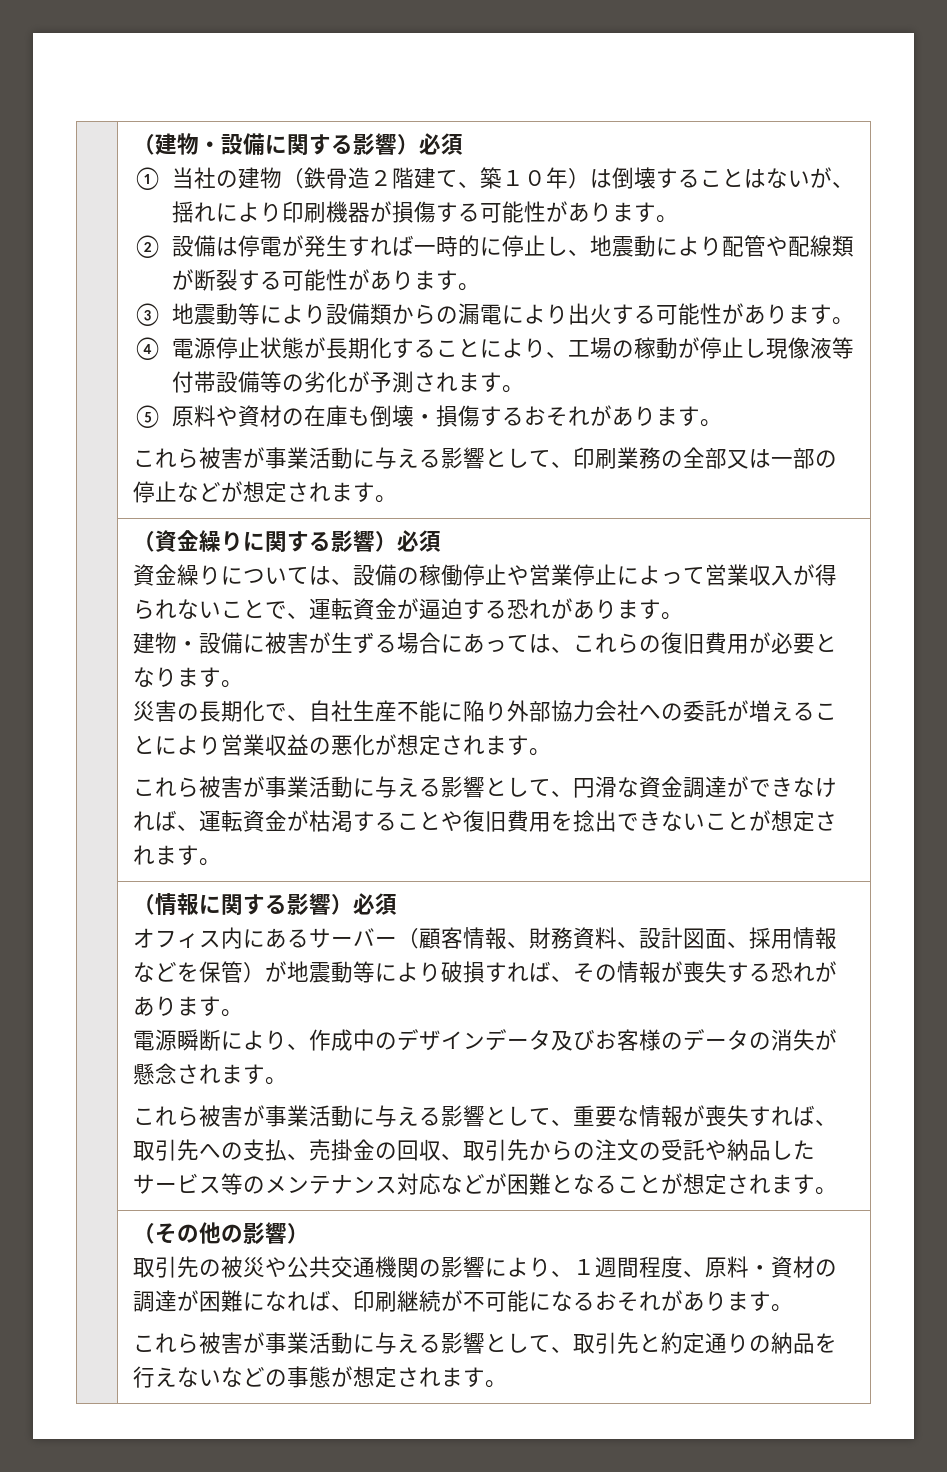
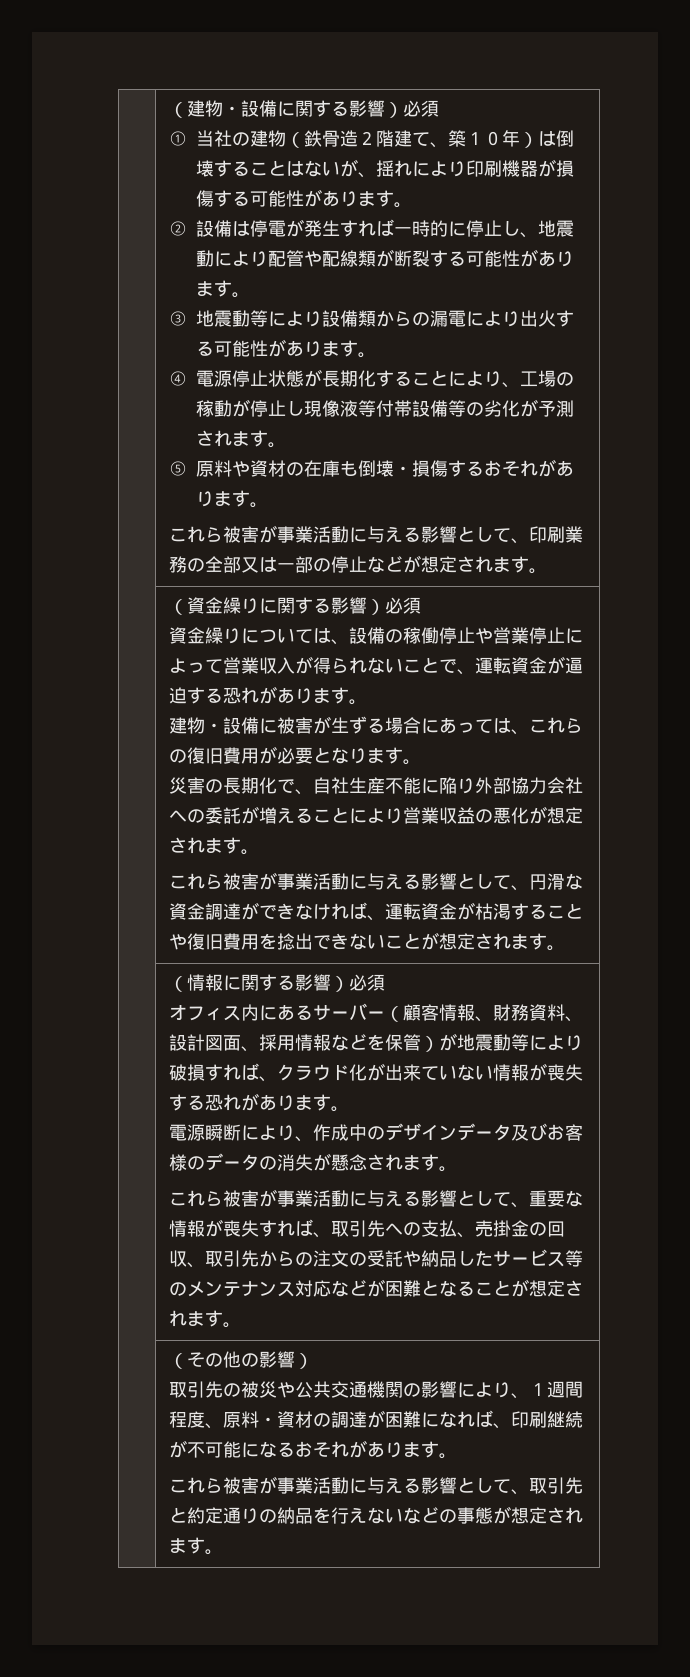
[572,963,617,982] その -> [277,1063,494,1081] クラウド化が出来ていない

